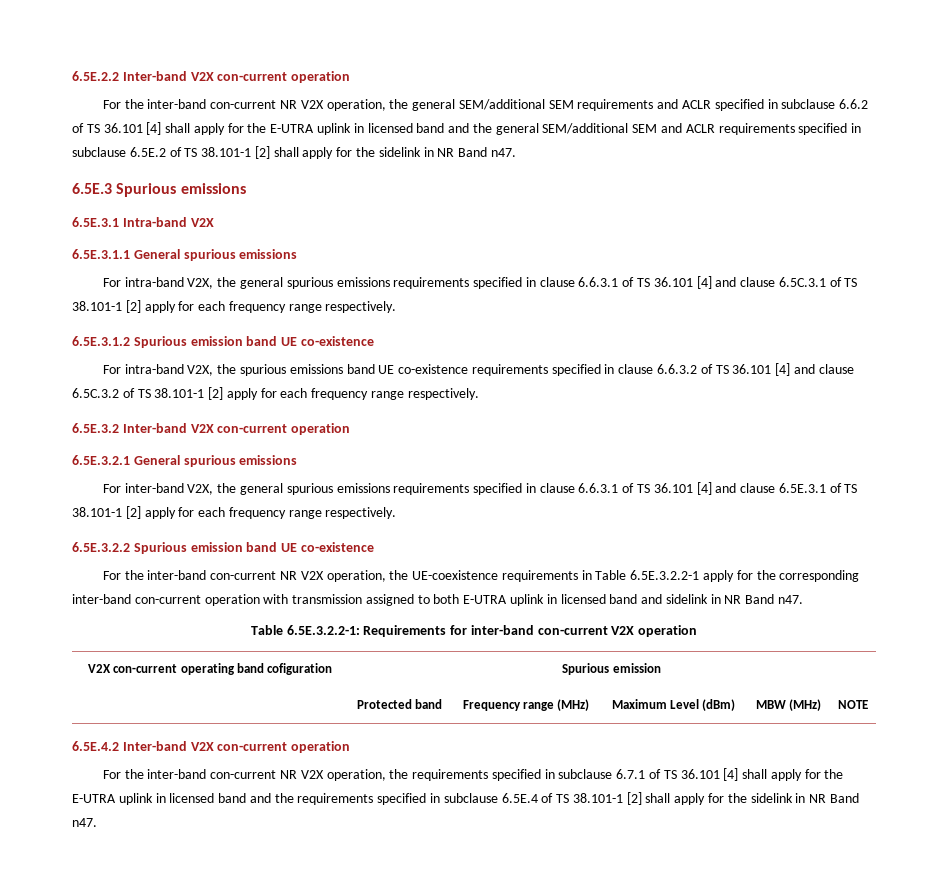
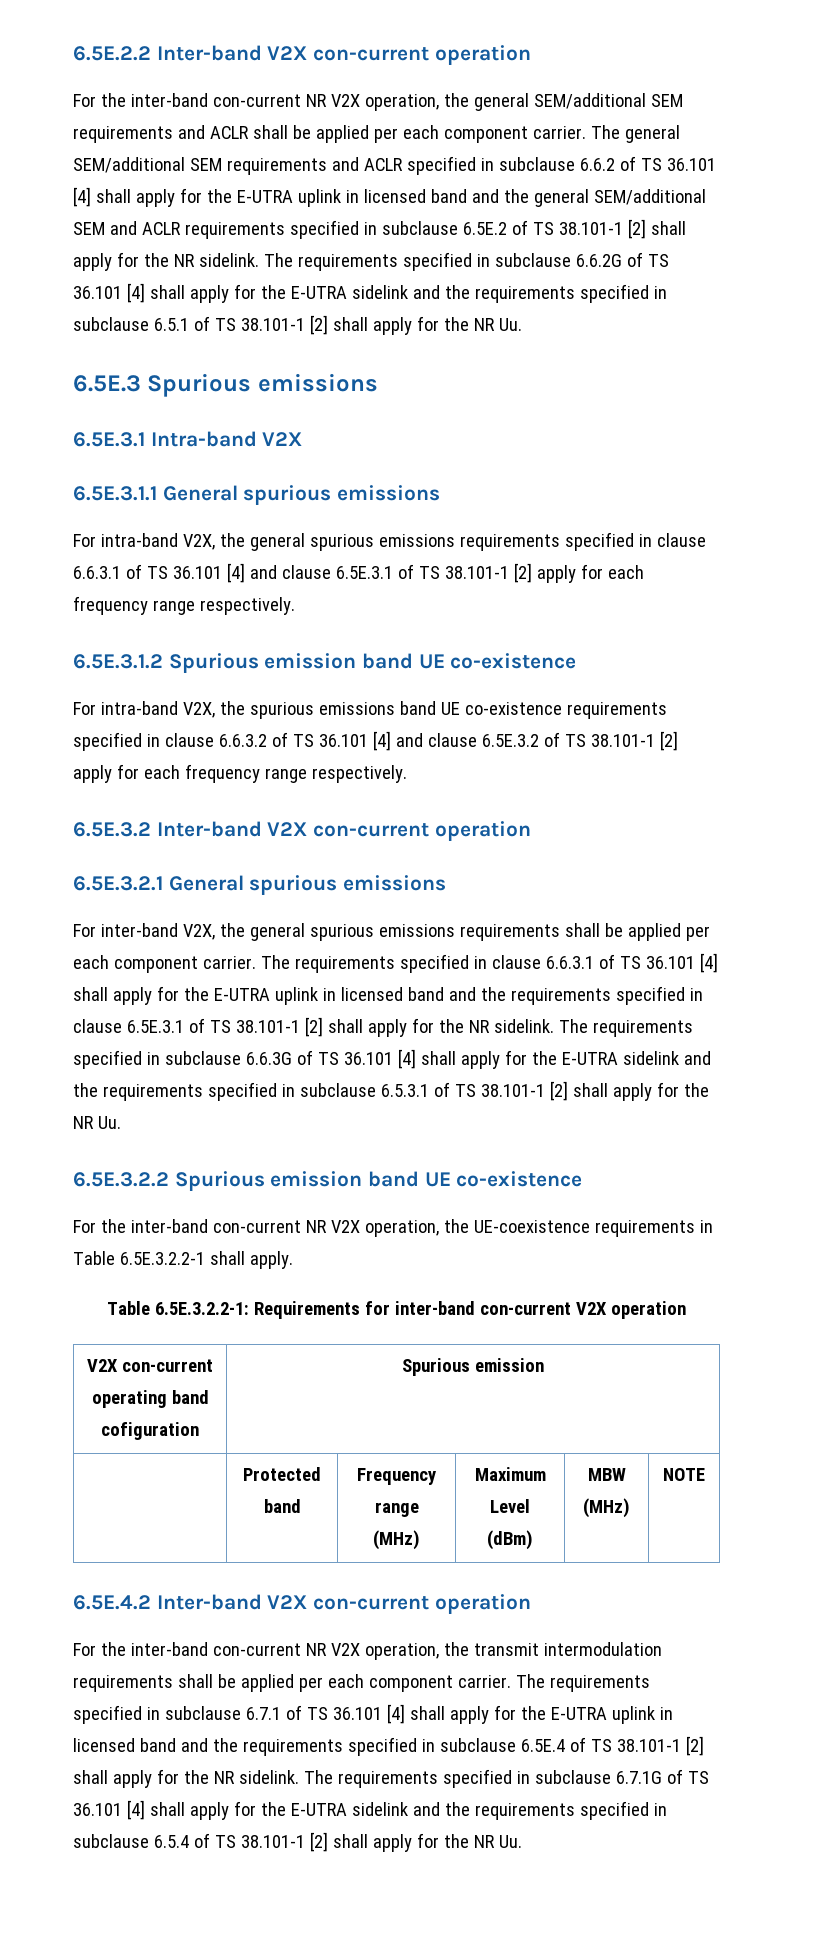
(711, 104) none -> [252,125,680,143] [73,157,403,175] shall be applied per each component carrier. The general SEM/additional SEM requirements and ACLR
[378,147,516,157] sidelink in NR Band n47. -> [173,252,669,271] [73,283,667,303] [73,315,522,335] NR sidelink. The requirements specified in subclause 6.6.2G of TS 36.101 [4] shall apply for the E-UTRA sidelink and the requirements specified in subclause 6.5.1 of TS 38.101-1 [2] shall apply for the NR Uu.
[778,277,826,287] 6.5C.3.1 -> [335,566,393,579] 6.5E.3.1
[72,388,119,398] 6.5C.3.2 -> [481,734,539,747] 6.5E.3.2
[473,482,858,495] [72,506,397,519] specified in clause 6.6.3.1 of TS 36.101 [4] and clause 6.5E.3.1 of TS 38.101-1 [2] apply for each frequency range respectively. -> [564,923,710,941] [73,953,718,973] [73,986,703,1005] [73,1017,693,1037] [73,1049,711,1069] [73,1081,709,1101] [73,1116,121,1129] shall be applied per each component carrier. The requirements specified in clause 6.6.3.1 of TS 36.101 [4] shall apply for the E-UTRA uplink in licensed band and the requirements specified in clause 6.5E.3.1 of TS 38.101-1 [2] shall apply for the NR sidelink. The requirements specified in subclause 6.6.3G of TS 36.101 [4] shall apply for the E-UTRA sidelink and the requirements specified in subclause 6.5.3.1 of TS 38.101-1 [2] shall apply for the NR Uu.
[702,570,860,582] [72,594,804,606] apply for the corresponding inter-band con-current operation with transmission assigned to both E-UTRA uplink in licensed band and sidelink in NR Band n47. -> [209,1251,293,1269] shall apply.
(409, 774) none -> [473,1642,662,1656] [73,1674,545,1692] transmit intermodulation requirements shall be applied per each component carrier. The
[750,793,859,803] [72,818,97,827] sidelink in NR Band n47. -> [213,1769,709,1788] [73,1800,667,1820] [73,1832,522,1852] NR sidelink. The requirements specified in subclause 6.7.1G of TS 36.101 [4] shall apply for the E-UTRA sidelink and the requirements specified in subclause 6.5.4 of TS 38.101-1 [2] shall apply for the NR Uu.

